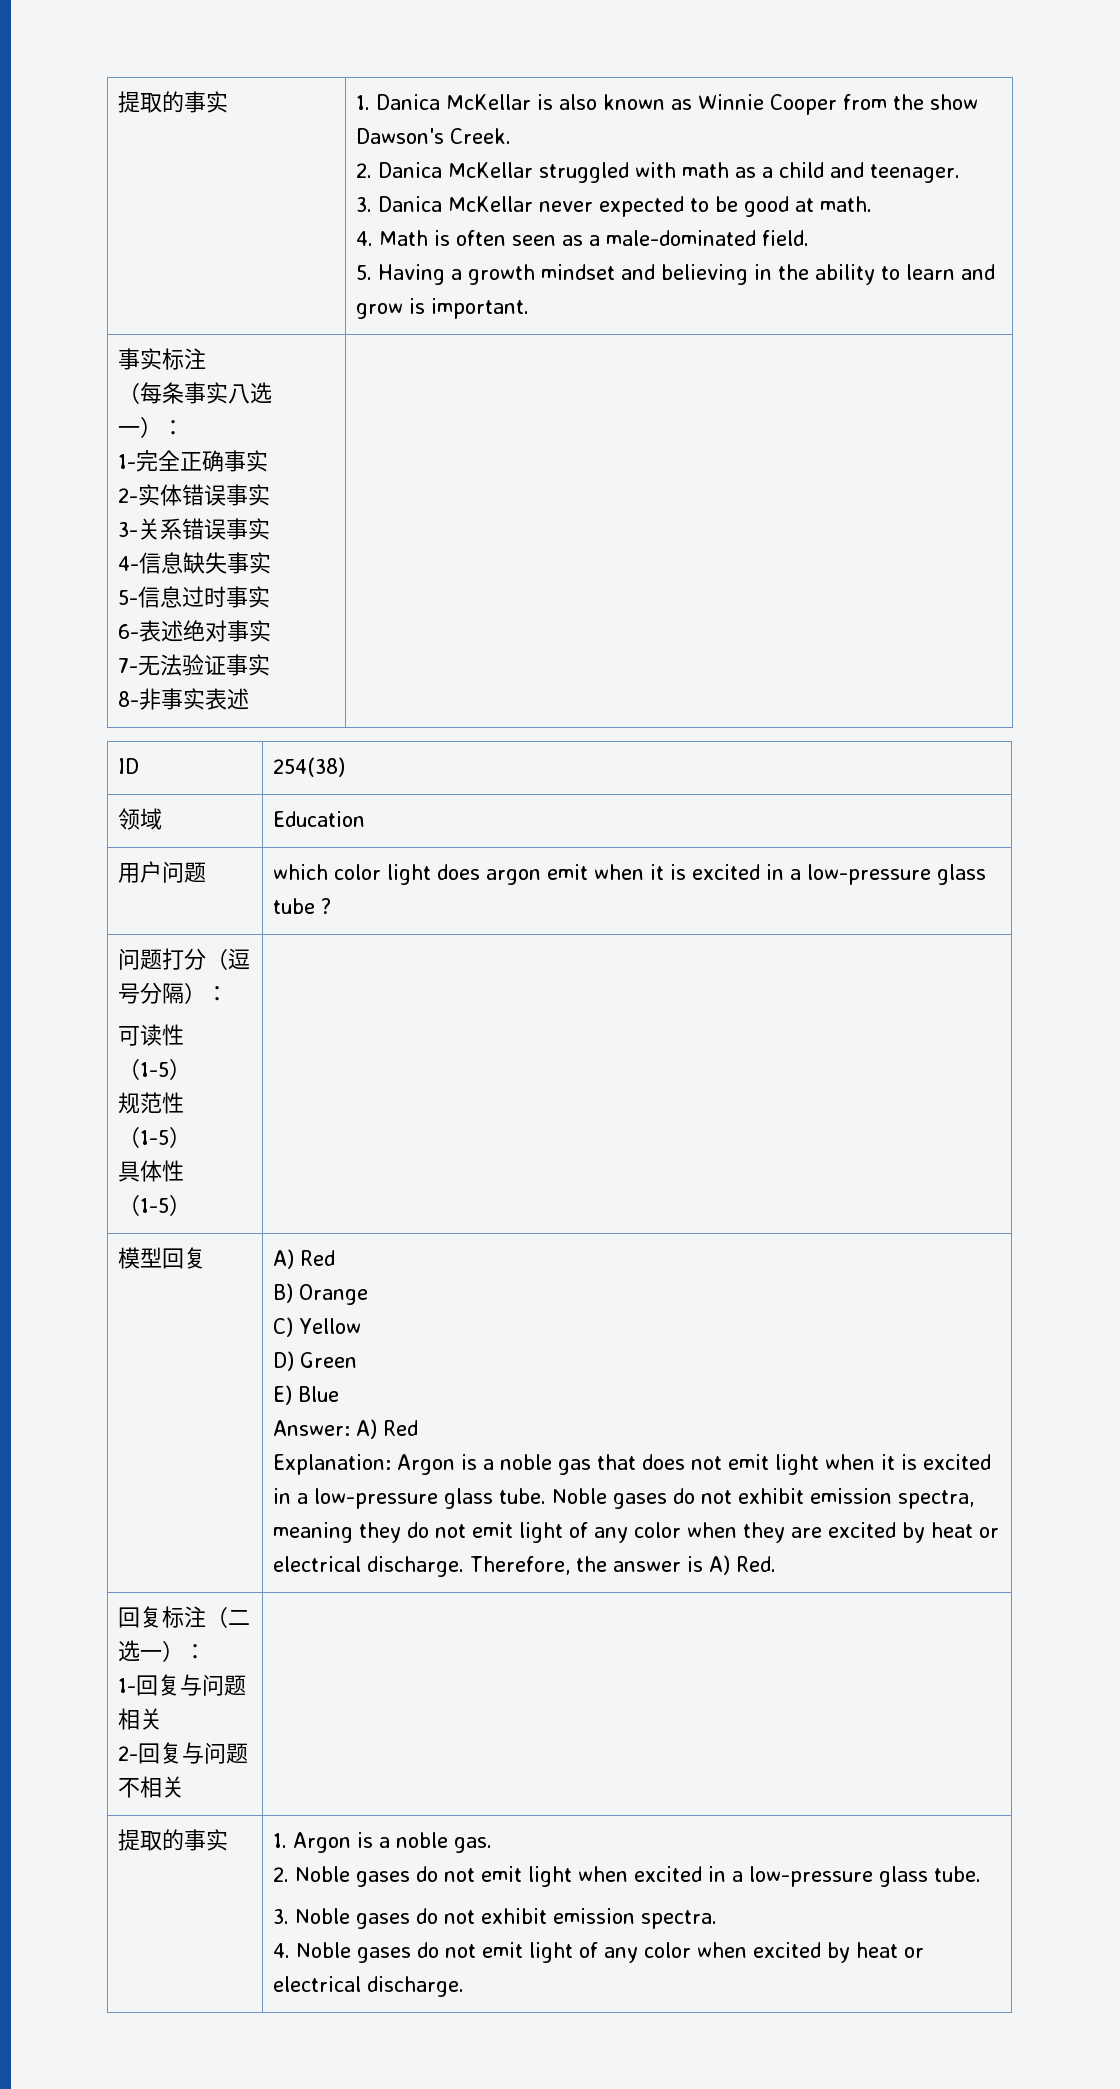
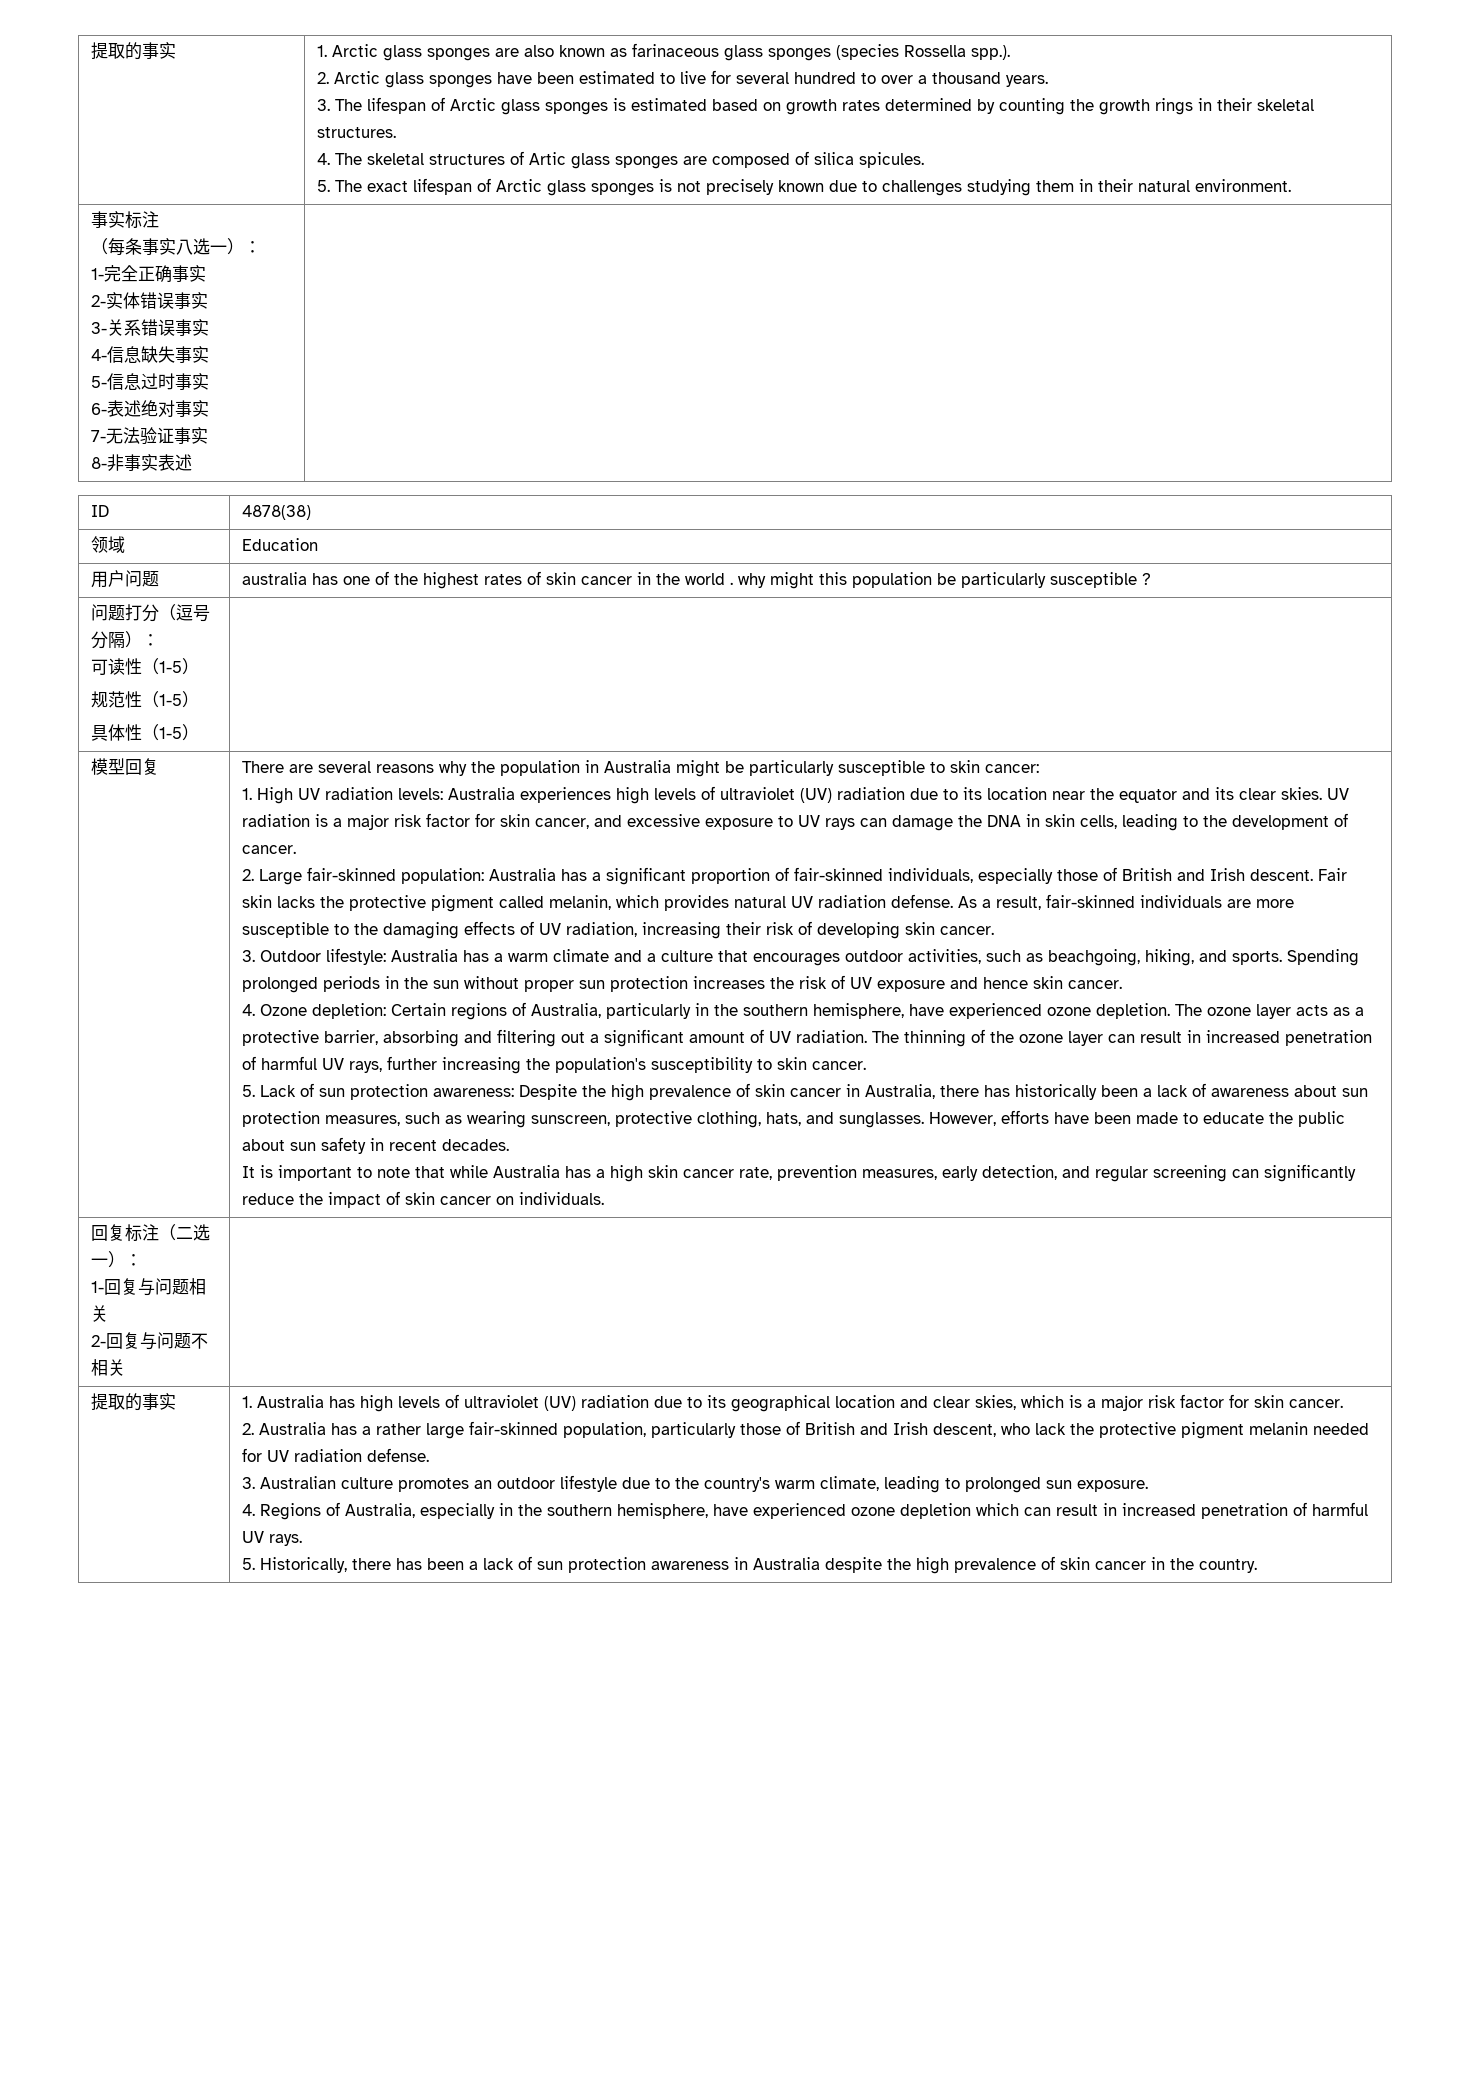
[118,91,229,113] [356,94,979,115] [356,128,512,144] [356,162,961,183] [356,196,873,217] [356,230,810,246] [356,264,996,285] [356,298,530,319] 提取的事实 | 1. Danica McKellar is also known as Winnie Cooper from the show Dawson's Creek. // 2. Danica McKellar struggled with math as a child and teenager. // 3. Danica McKellar never expected to be good at math. // 4. Math is often seen as a male-dominated field. // 5. Having a growth mindset and believing in the ability to learn and grow is important. -> [90,42,176,60] [316,43,1010,61] [316,70,1048,88] [316,97,1314,115] [316,127,396,138] [316,151,924,169] [316,178,1291,196] 提取的事实 | 1. Arctic glass sponges are also known as farinaceous glass sponges (species Rossella spp.). // 2. Arctic glass sponges have been estimated to live for several hundred to over a thousand years. // 3. The lifespan of Arctic glass sponges is estimated based on growth rates determined by counting the growth rings in their skeletal structures. // 4. The skeletal structures of Artic glass sponges are composed of silica spicules. // 5. The exact lifespan of Arctic glass sponges is not precisely known due to challenges studying them in their natural environment.
[273,757,346,777] 254(38) -> [241,505,311,520] 4878(38)
[273,864,987,885] [273,898,316,914] which color light does argon emit when it is excited in a low-pressure glass tube -> [241,571,1137,589] australia has one of the highest rates of skin cancer in the world . why might this population be particularly susceptible
[273,1249,336,1269] [273,1283,369,1305] [273,1317,362,1337] [273,1351,358,1371] [273,1385,340,1405] [273,1419,419,1439] [273,1454,992,1475] [273,1488,975,1509] [273,1522,1000,1543] [273,1555,777,1577] A) Red // B) Orange // C) Yellow // D) Green // E) Blue // Answer: A) Red // Explanation: Argon is a noble gas that does not emit light when it is excited in a low-pressure glass tube. Noble gases do not exhibit emission spectra, meaning they do not emit light of any color when they are excited by heat or electrical discharge. Therefore, the answer is A) Red. -> [241,760,1039,777] [241,786,1349,804] [241,813,1348,831] [241,845,296,854] [241,867,1347,885] [241,894,1294,912] [241,921,994,939] [241,948,1359,966] [241,975,1122,993] [241,1002,1364,1020] [241,1029,1372,1047] [241,1056,866,1074] [241,1083,1368,1101] [241,1110,1345,1128] [241,1137,509,1154] [241,1164,1356,1182] [241,1191,604,1208] There are several reasons why the population in Australia might be particularly susceptible to skin cancer: // 1. High UV radiation levels: Australia experiences high levels of ultraviolet (UV) radiation due to its location near the equator and its clear skies. UV radiation is a major risk factor for skin cancer, and excessive exposure to UV rays can damage the DNA in skin cells, leading to the development of cancer. // 2. Large fair-skinned population: Australia has a significant proportion of fair-skinned individuals, especially those of British and Irish descent. Fair skin lacks the protective pigment called melanin, which provides natural UV radiation defense. As a result, fair-skinned individuals are more susceptible to the damaging effects of UV radiation, increasing their risk of developing skin cancer. // 3. Outdoor lifestyle: Australia has a warm climate and a culture that encourages outdoor activities, such as beachgoing, hiking, and sports. Spending prolonged periods in the sun without proper sun protection increases the risk of UV exposure and hence skin cancer. // 4. Ozone depletion: Certain regions of Australia, particularly in the southern hemisphere, have experienced ozone depletion. The ozone layer acts as a protective barrier, absorbing and filtering out a significant amount of UV radiation. The thinning of the ozone layer can result in increased penetration of harmful UV rays, further increasing the population's susceptibility to skin cancer. // 5. Lack of sun protection awareness: Despite the high prevalence of skin cancer in Australia, there has historically been a lack of awareness about sun protection measures, such as wearing sunscreen, protective clothing, hats, and sunglasses. However, efforts have been made to educate the public about sun safety in recent decades. // It is important to note that while Australia has a high skin cancer rate, prevention measures, early detection, and regular screening can significantly reduce the impact of skin cancer on individuals.
[293,1832,493,1853] [273,1866,982,1887] [273,1908,718,1929] [273,1942,925,1963] [273,1976,465,1997] Argon is a noble gas. // 2. Noble gases do not emit light when excited in a low-pressure glass tube. // 3. Noble gases do not exhibit emission spectra. // 4. Noble gases do not emit light of any color when excited by heat or electrical discharge. -> [256,1394,1343,1412] [241,1421,1369,1439] [241,1448,429,1462] [241,1475,1148,1493] [241,1502,1368,1520] [241,1531,302,1546] [241,1556,1257,1574] Australia has high levels of ultraviolet (UV) radiation due to its geographical location and clear skies, which is a major risk factor for skin cancer. // 2. Australia has a rather large fair-skinned population, particularly those of British and Irish descent, who lack the protective pigment melanin needed for UV radiation defense. // 3. Australian culture promotes an outdoor lifestyle due to the country's warm climate, leading to prolonged sun exposure. // 4. Regions of Australia, especially in the southern hemisphere, have experienced ozone depletion which can result in increased penetration of harmful UV rays. // 5. Historically, there has been a lack of sun protection awareness in Australia despite the high prevalence of skin cancer in the country.

